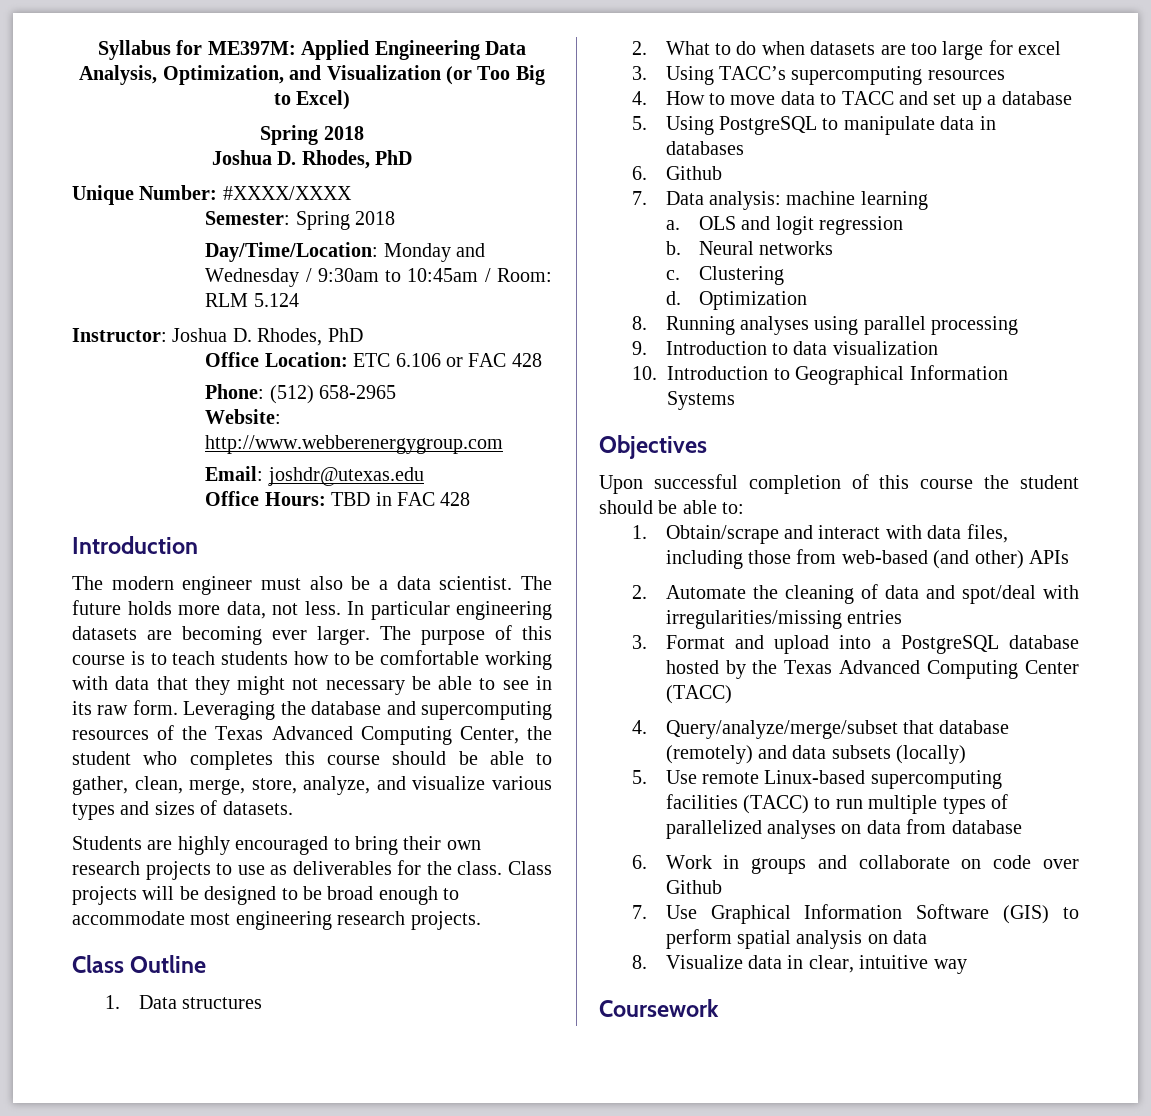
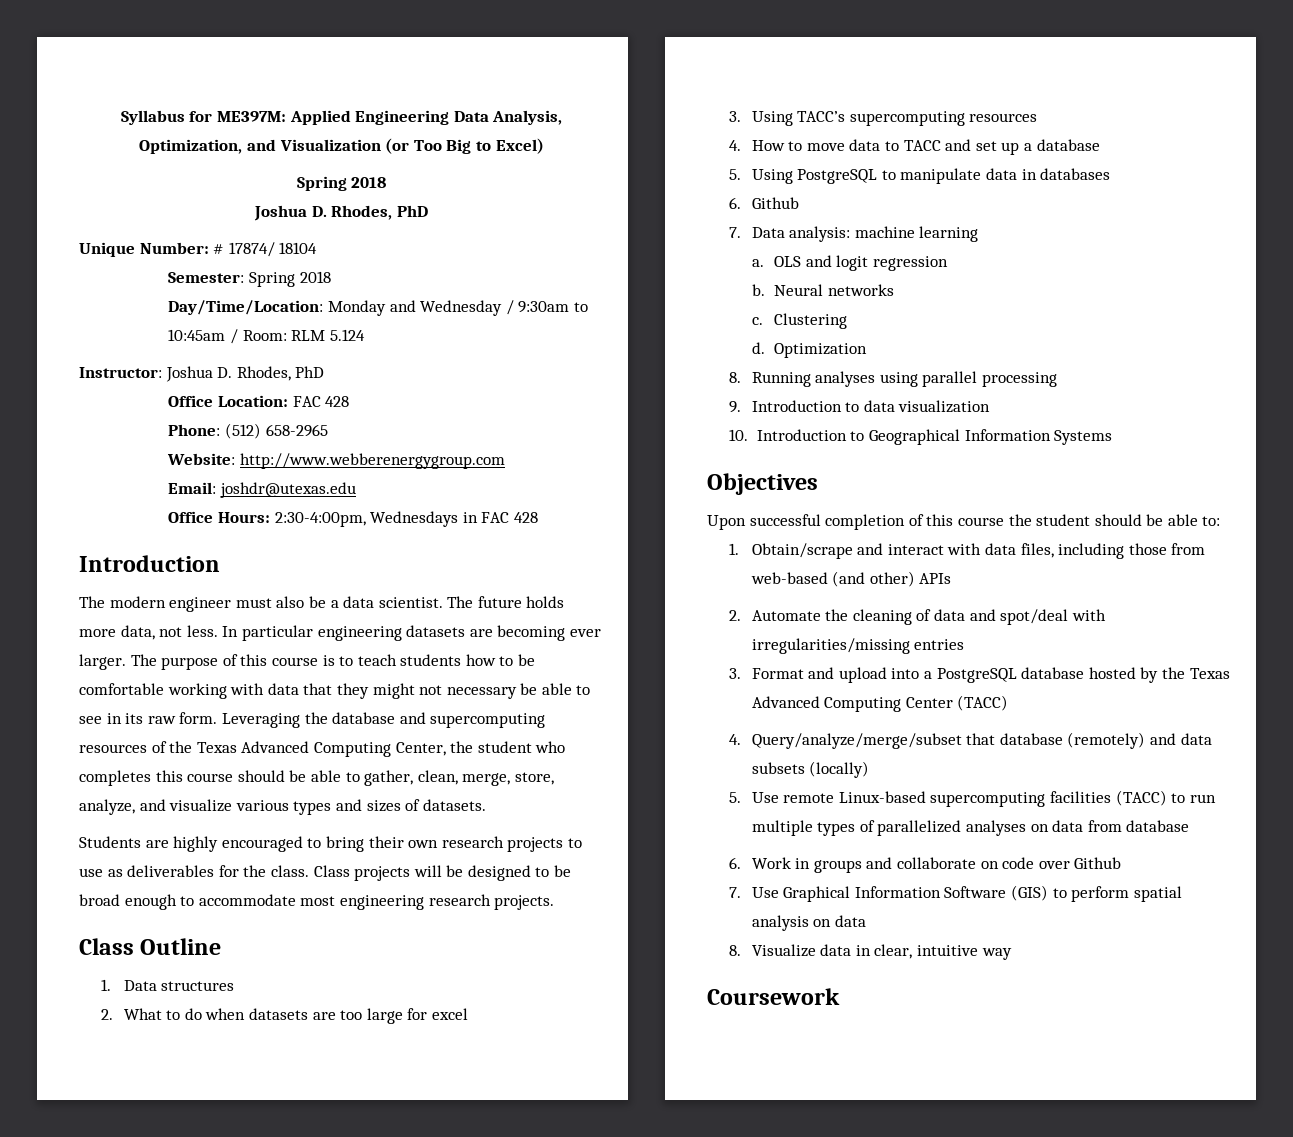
[222,186,352,200] #XXXX/XXXX -> [213,242,318,257] # 17874/ 18104
[353,353,463,367] ETC 6.106 or -> (288, 401) none
[331,492,371,506] TBD -> [274,511,459,527] 2:30-4:00pm, Wednesdays

